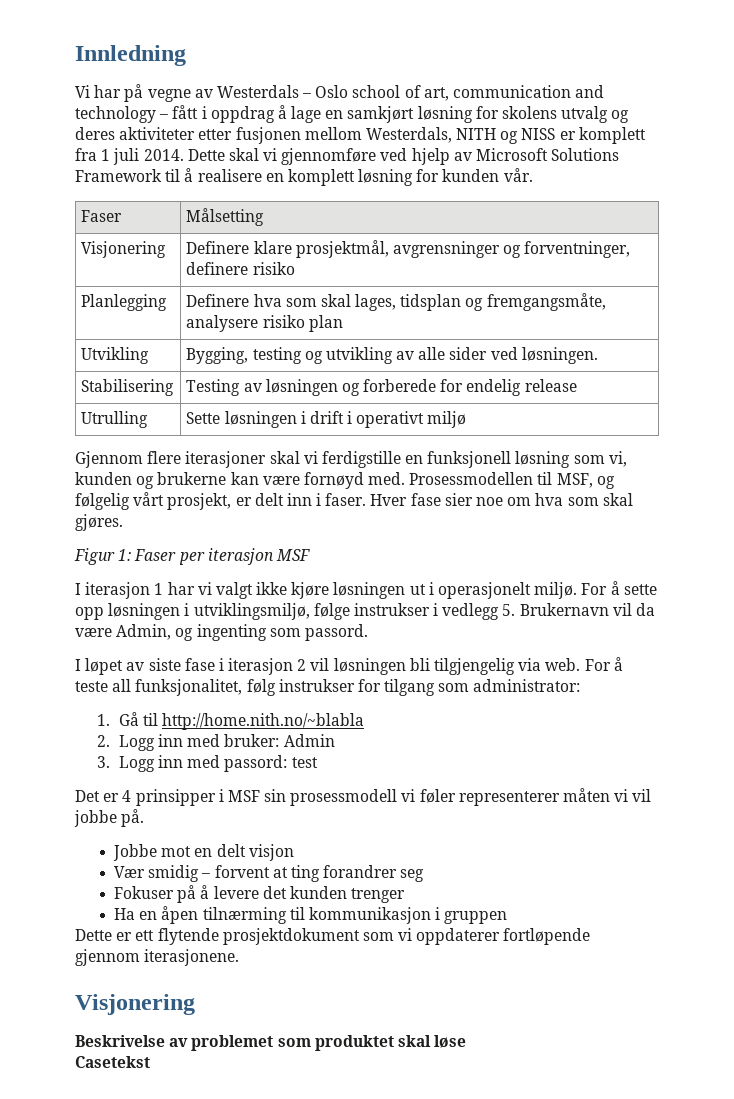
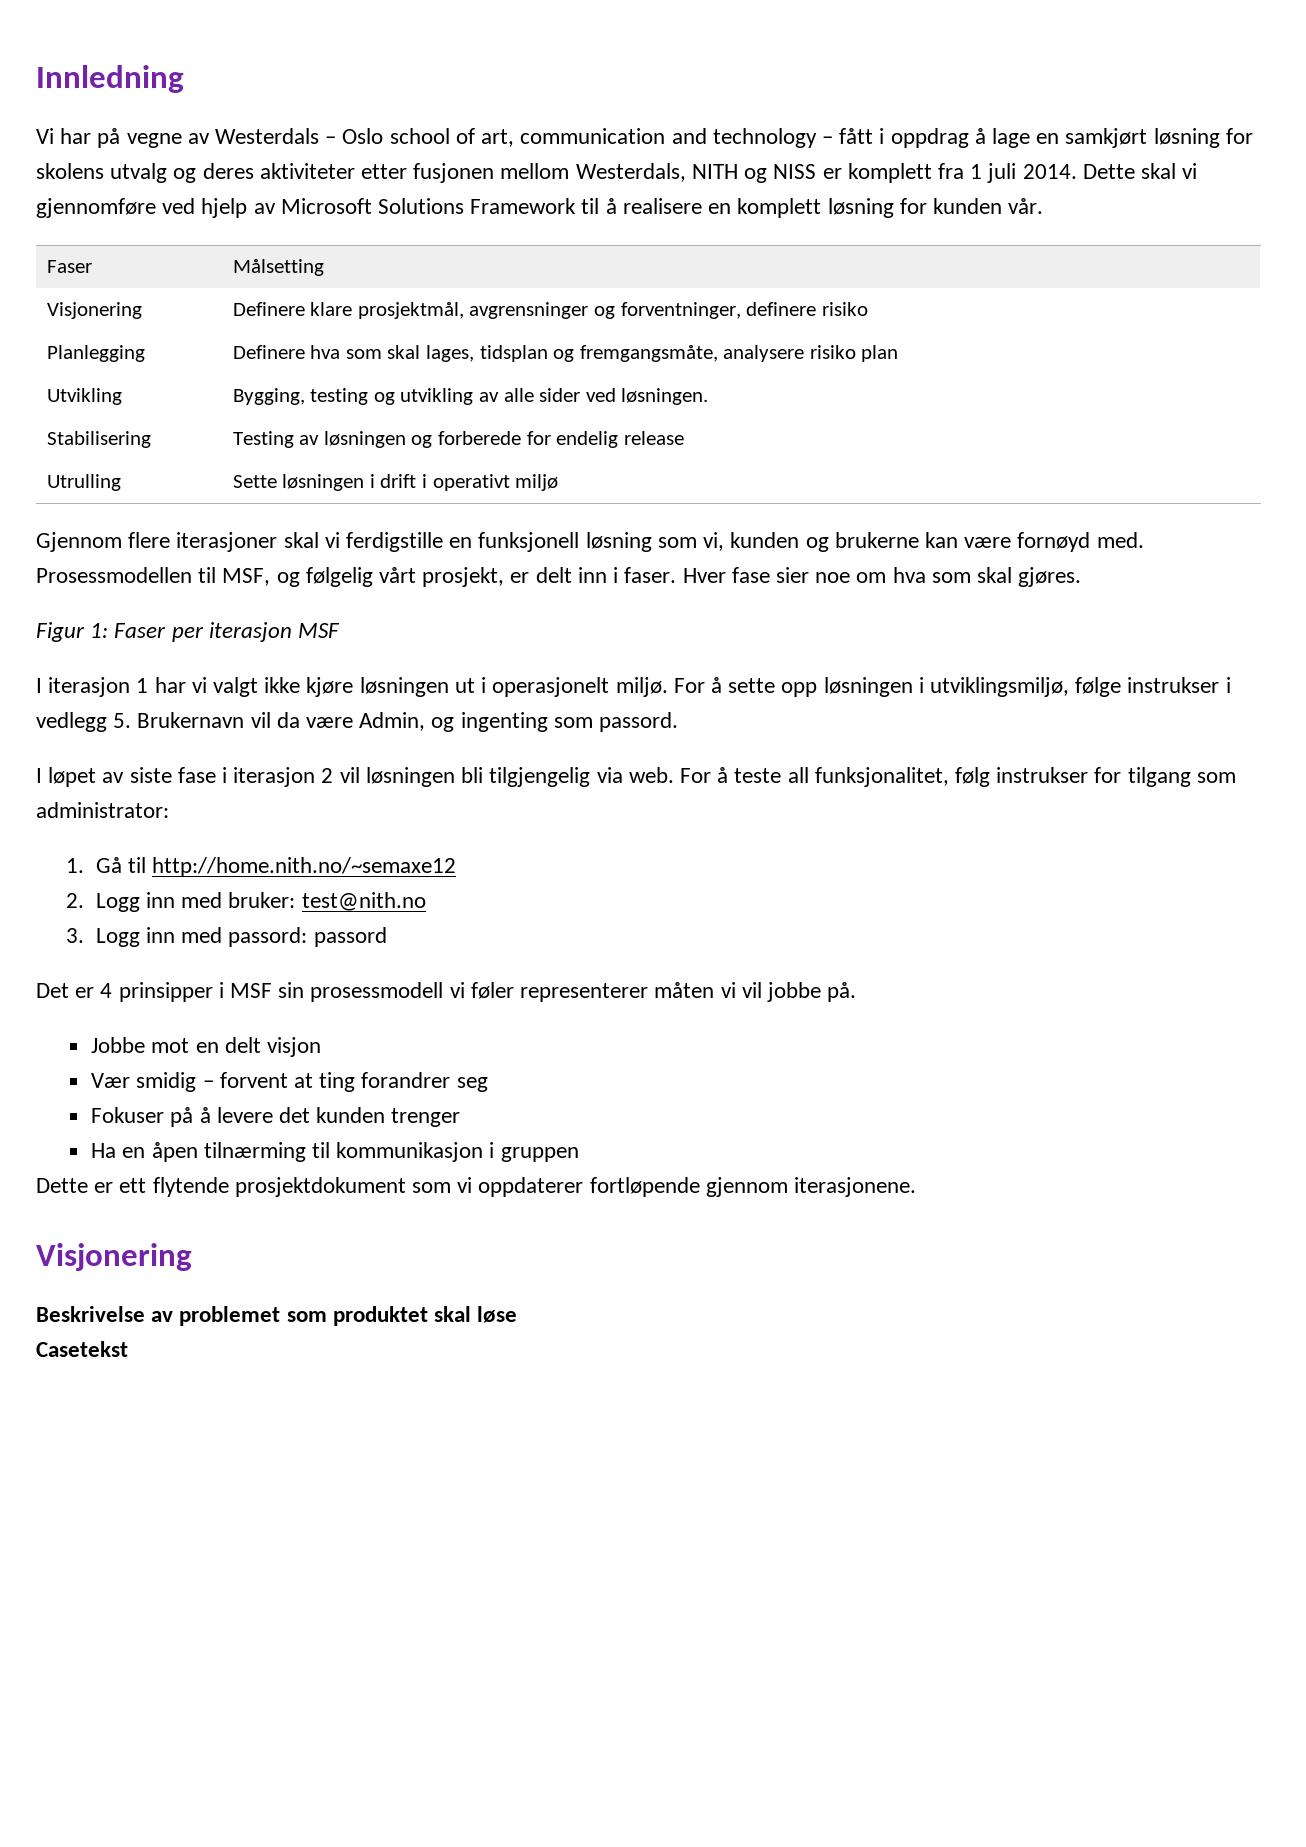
[162,713,365,730] http://home.nith.no/~blabla -> [152,857,457,877] http://home.nith.no/~semaxe12
[283,734,335,747] Admin -> [301,892,426,911] test@nith.no
[291,757,318,768] test -> [313,927,387,947] passord

